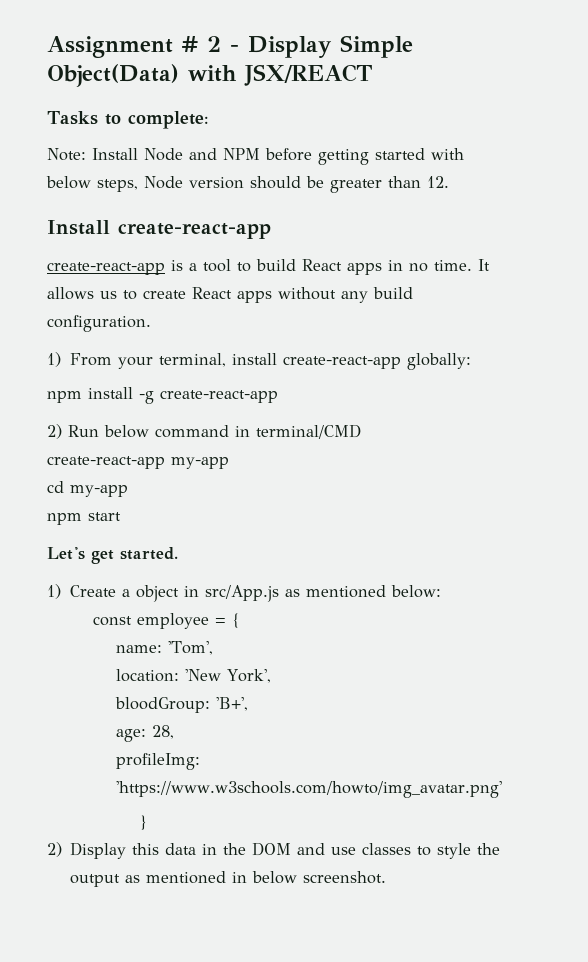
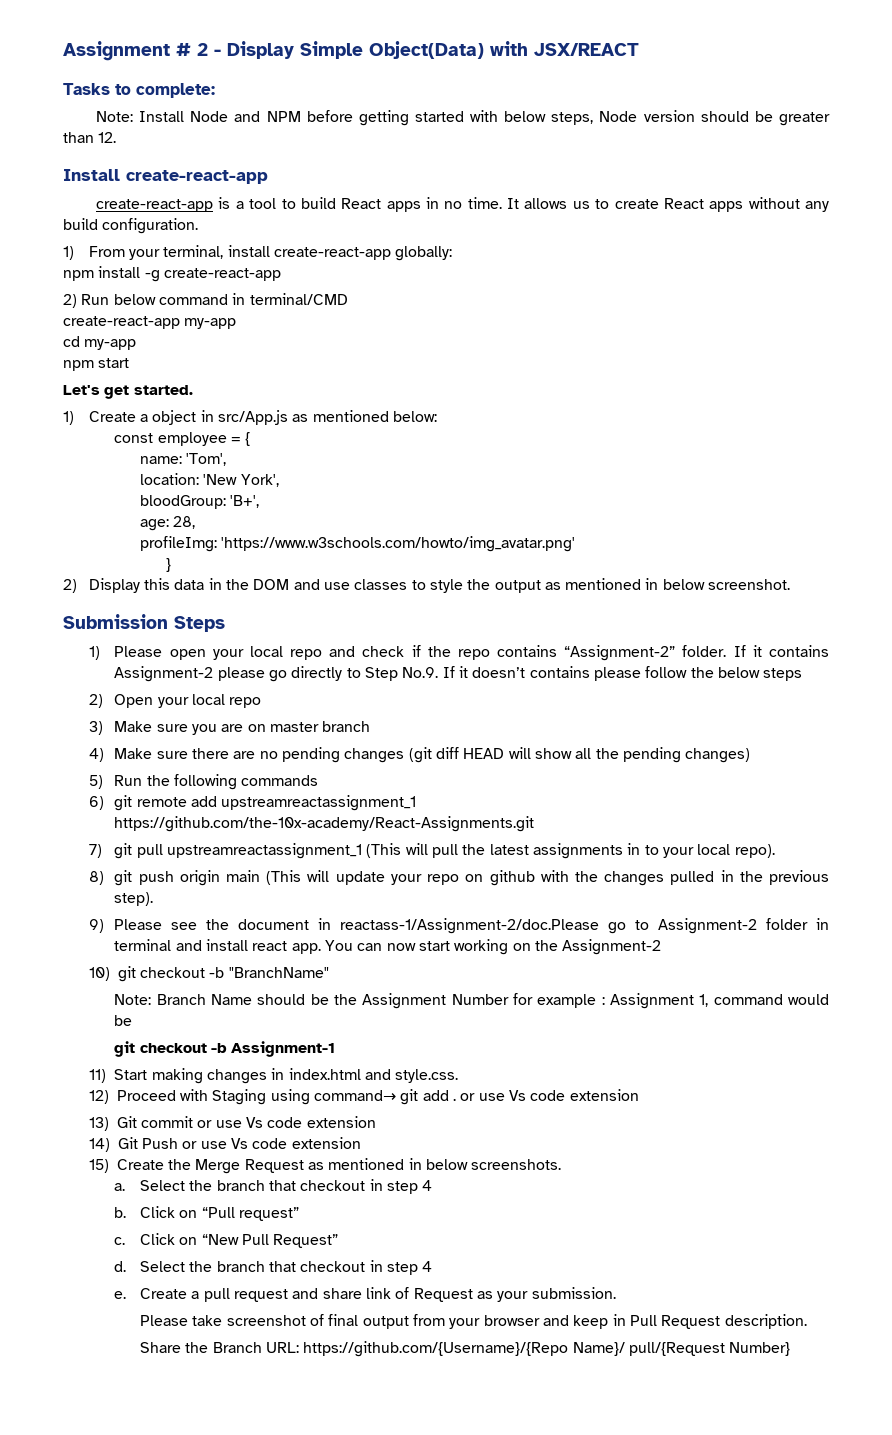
(387, 877) none -> [63,614,225,632] [88,645,830,661] [114,666,803,682] [88,694,262,708] [88,721,371,735] [88,747,751,763] [88,774,319,790] [88,795,417,811] [114,816,535,832] [88,843,775,859] [88,870,830,886] [114,892,154,906] [88,918,830,934] [114,939,662,955] [88,966,329,982] [114,993,830,1009] [114,1015,133,1026] [114,1041,336,1057] [88,1068,459,1084] [88,1089,639,1105] [88,1116,376,1131] [88,1137,361,1152] [88,1158,562,1174] [114,1179,433,1194] [114,1206,299,1221] [114,1233,339,1248] [114,1260,433,1275] [114,1287,616,1302] [140,1314,807,1329] [140,1341,791,1357] // Submission Steps // 1) Please open your local repo and check if the repo contains “Assignment-2” folder. If it contains Assignment-2 please go directly to Step No.9. If it doesn’t contains please follow the below steps // 2) Open your local repo // 3) Make sure you are on master branch // 4) Make sure there are no pending changes (git diff HEAD will show all the pending changes) // 5) Run the following commands // 6) git remote add upstreamreactassignment_1 https://github.com/the-10x-academy/React-Assignments.git // 7) git pull upstreamreactassignment_1 (This will pull the latest assignments in to your local repo). // 8) git push origin main (This will update your repo on github with the changes pulled in the previous step). // 9) Please see the document in reactass-1/Assignment-2/doc.Please go to Assignment-2 folder in terminal and install react app. You can now start working on the Assignment-2 // 10) git checkout -b "BranchName" // Note: Branch Name should be the Assignment Number for example : Assignment 1, command would be // git checkout -b Assignment-1 // 11) Start making changes in index.html and style.css. // 12) Proceed with Staging using command→ git add . or use Vs code extension // 13) Git commit or use Vs code extension // 14) Git Push or use Vs code extension // 15) Create the Merge Request as mentioned in below screenshots. // a. Select the branch that checkout in step 4 // b. Click on “Pull request” // c. Click on “New Pull Request” // d. Select the branch that checkout in step 4 // e. Create a pull request and share link of Request as your submission. // Please take screenshot of final output from your browser and keep in Pull Request description. // Share the Branch URL: https://github.com/{Username}/{Repo Name}/ pull/{Request Number}

